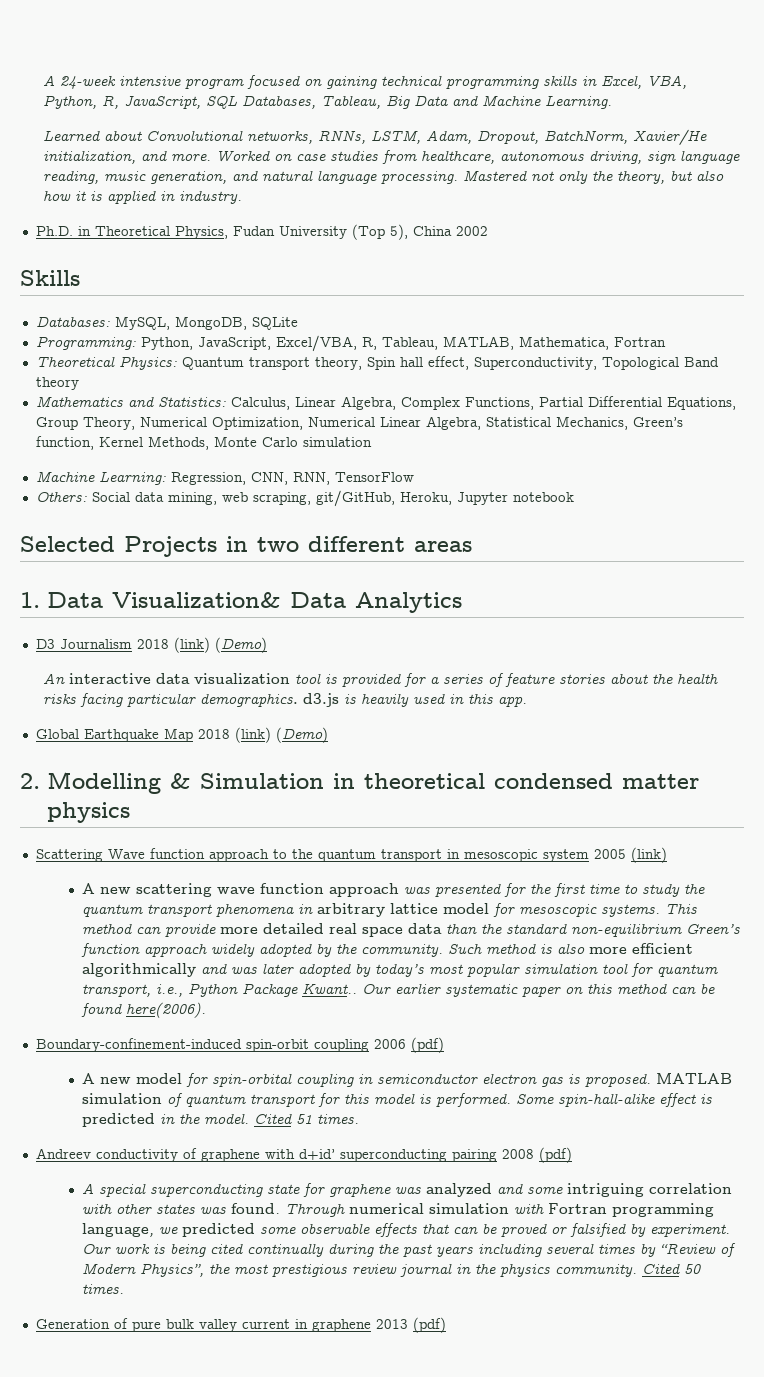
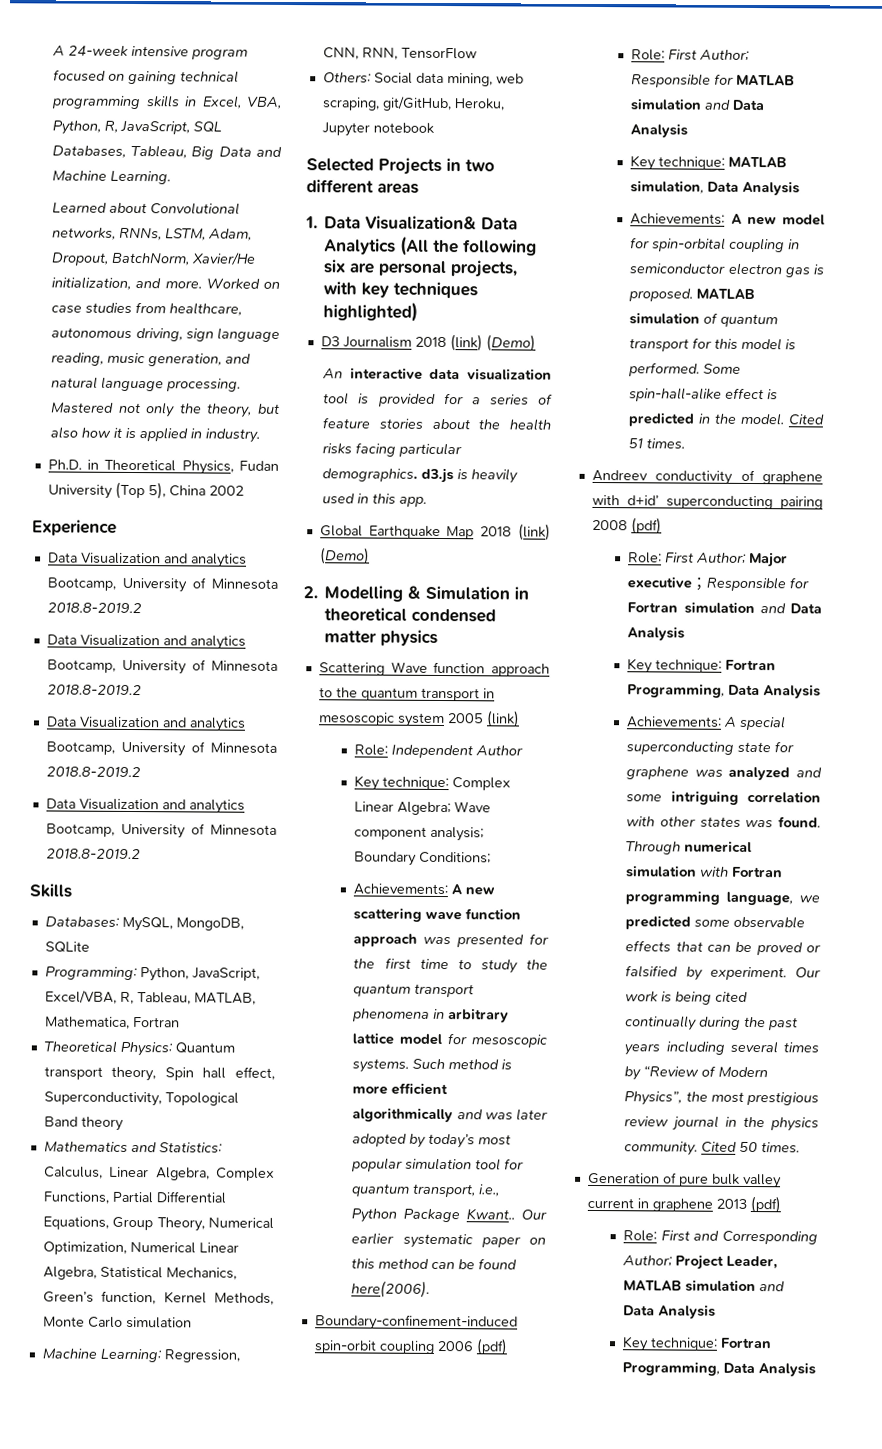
(488, 231) none -> [32,519,117,536] [47,552,247,568] [46,577,278,593] [46,602,142,614] [46,634,246,650] [46,659,278,675] [46,684,142,696] [45,716,246,732] [45,741,277,757] [45,766,141,778] [45,798,245,814] [45,823,277,839] [45,848,141,860] // Experience // Data Visualization and analytics Bootcamp, University of Minnesota 2018.8-2019.2 // Data Visualization and analytics Bootcamp, University of Minnesota 2018.8-2019.2 // Data Visualization and analytics Bootcamp, University of Minnesota 2018.8-2019.2 // Data Visualization and analytics Bootcamp, University of Minnesota 2018.8-2019.2
(463, 602) none -> [400,235,538,256] [323,259,518,278] [323,281,479,299] [323,301,419,322] (All the following six are personal projects, with key techniques highlighted)
(667, 855) none -> [354,744,524,759] [354,775,512,791] [354,801,492,816] [354,826,485,842] [354,851,492,866] [353,883,449,896] Role: Independent Author // Key technique: Complex Linear Algebra; Wave component analysis; Boundary Conditions; // Achievements:
[664,903,697,914] [81,923,740,937] [80,943,443,957] This method can provide more detailed real space data than the standard non-equilibrium Green’s function approach widely adopted by the community. -> (410, 1065) none
[556,943,585,954] also -> (513, 1064) none
(444, 1045) none -> [631,49,751,61] [631,73,796,88] [630,98,766,111] [630,123,689,138] [630,155,788,171] [630,180,801,196] [630,213,726,225] Role: First Author; Responsible for MATLAB simulation and Data Analysis // Key technique: MATLAB simulation, Data Analysis // Achievements:
(572, 1155) none -> [628,551,789,568] [627,576,810,592] [627,601,822,615] [627,626,686,641] [627,658,777,674] [627,683,822,699] [626,716,723,728] Role: First Author; Major executive；Responsible for Fortran simulation and Data Analysis // Key technique: Fortran Programming, Data Analysis // Achievements:
(446, 1325) none -> [623,1230,818,1245] [622,1254,779,1270] [623,1279,786,1293] [623,1304,717,1319] [622,1336,773,1352] [622,1361,817,1377] // Role: First and Corresponding Author; Project Leader, MATLAB simulation and Data Analysis // Key technique: Fortran Programming, Data Analysis

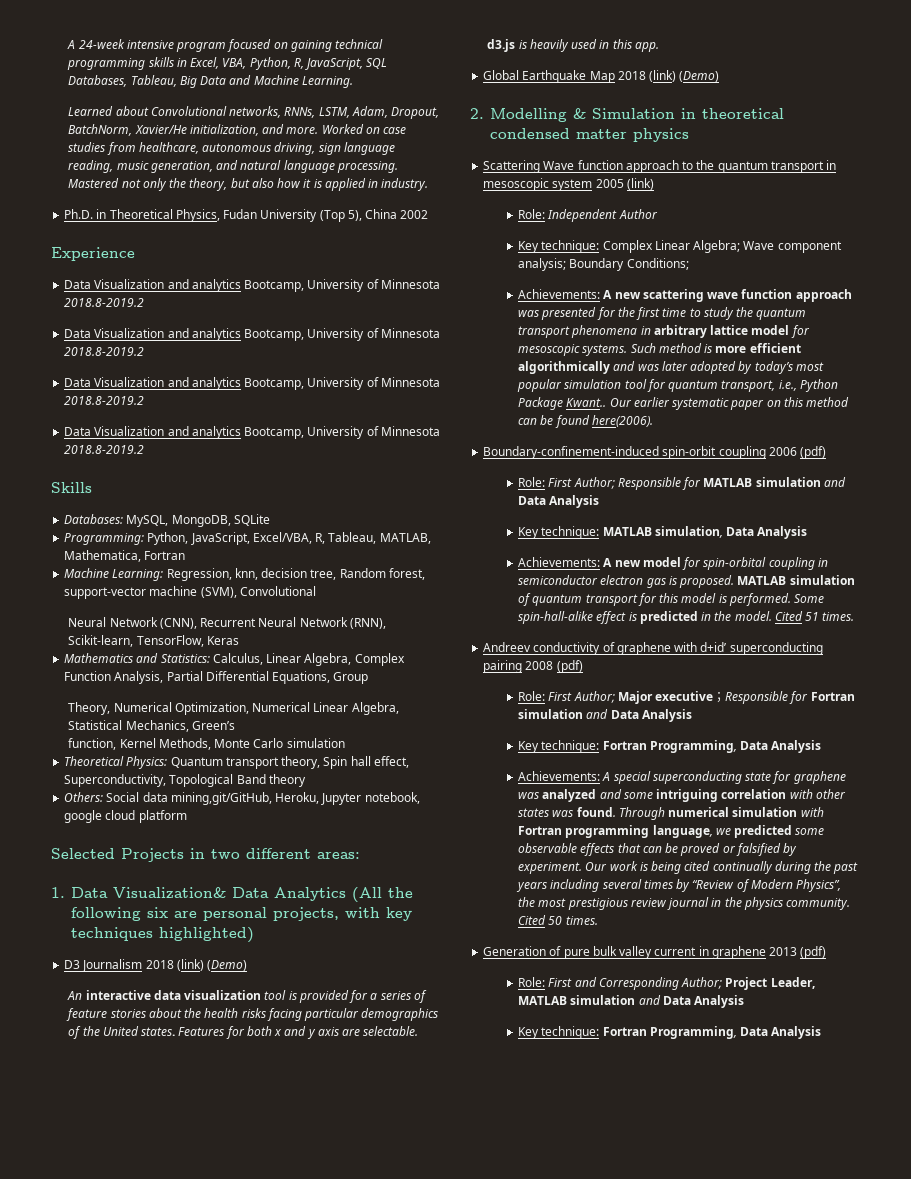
(180, 1022) none -> [64,568,425,581] [64,586,316,599] [68,617,386,629] [68,635,239,647] [64,653,405,666] [64,671,369,684] [68,702,399,715] [68,720,235,732] [68,738,345,750] // Machine Learning: Regression, knn, decision tree, Random forest, support-vector machine (SVM), Convolutional // Neural Network (CNN), Recurrent Neural Network (RNN), Scikit-learn, TensorFlow, Keras // Mathematics and Statistics: Calculus, Linear Algebra, Complex Function Analysis, Partial Differential Equations, Group // Theory, Numerical Optimization, Numerical Linear Algebra, Statistical Mechanics, Green’s // function, Kernel Methods, Monte Carlo simulation
[43,1141,223,1153] [43,1166,275,1181] [42,1191,226,1204] [42,1216,274,1232] [42,1241,239,1255] [42,1266,237,1280] [42,1290,274,1305] [42,1316,192,1329] [41,1348,240,1363] [322,47,477,60] [322,72,524,87] [321,96,505,112] [321,122,434,137] Mathematics and Statistics: Calculus, Linear Algebra, Complex Functions, Partial Differential Equations, Group Theory, Numerical Optimization, Numerical Linear Algebra, Statistical Mechanics, Green’s function, Kernel Methods, Monte Carlo simulation // Machine Learning: Regression, CNN, RNN, TensorFlow // Others: Social data mining, web scraping, git/GitHub, Heroku, Jupyter notebook -> [64,792,420,805] [64,810,187,823] Others: Social data mining,git/GitHub, Heroku, Jupyter notebook, google cloud platform
[377,182,419,194] areas -> [317,852,360,859] areas:
[322,468,419,482] demographics. -> [361,1008,439,1021] [68,1026,419,1039] demographics of the United states. Features for both x and y axis are selectable.

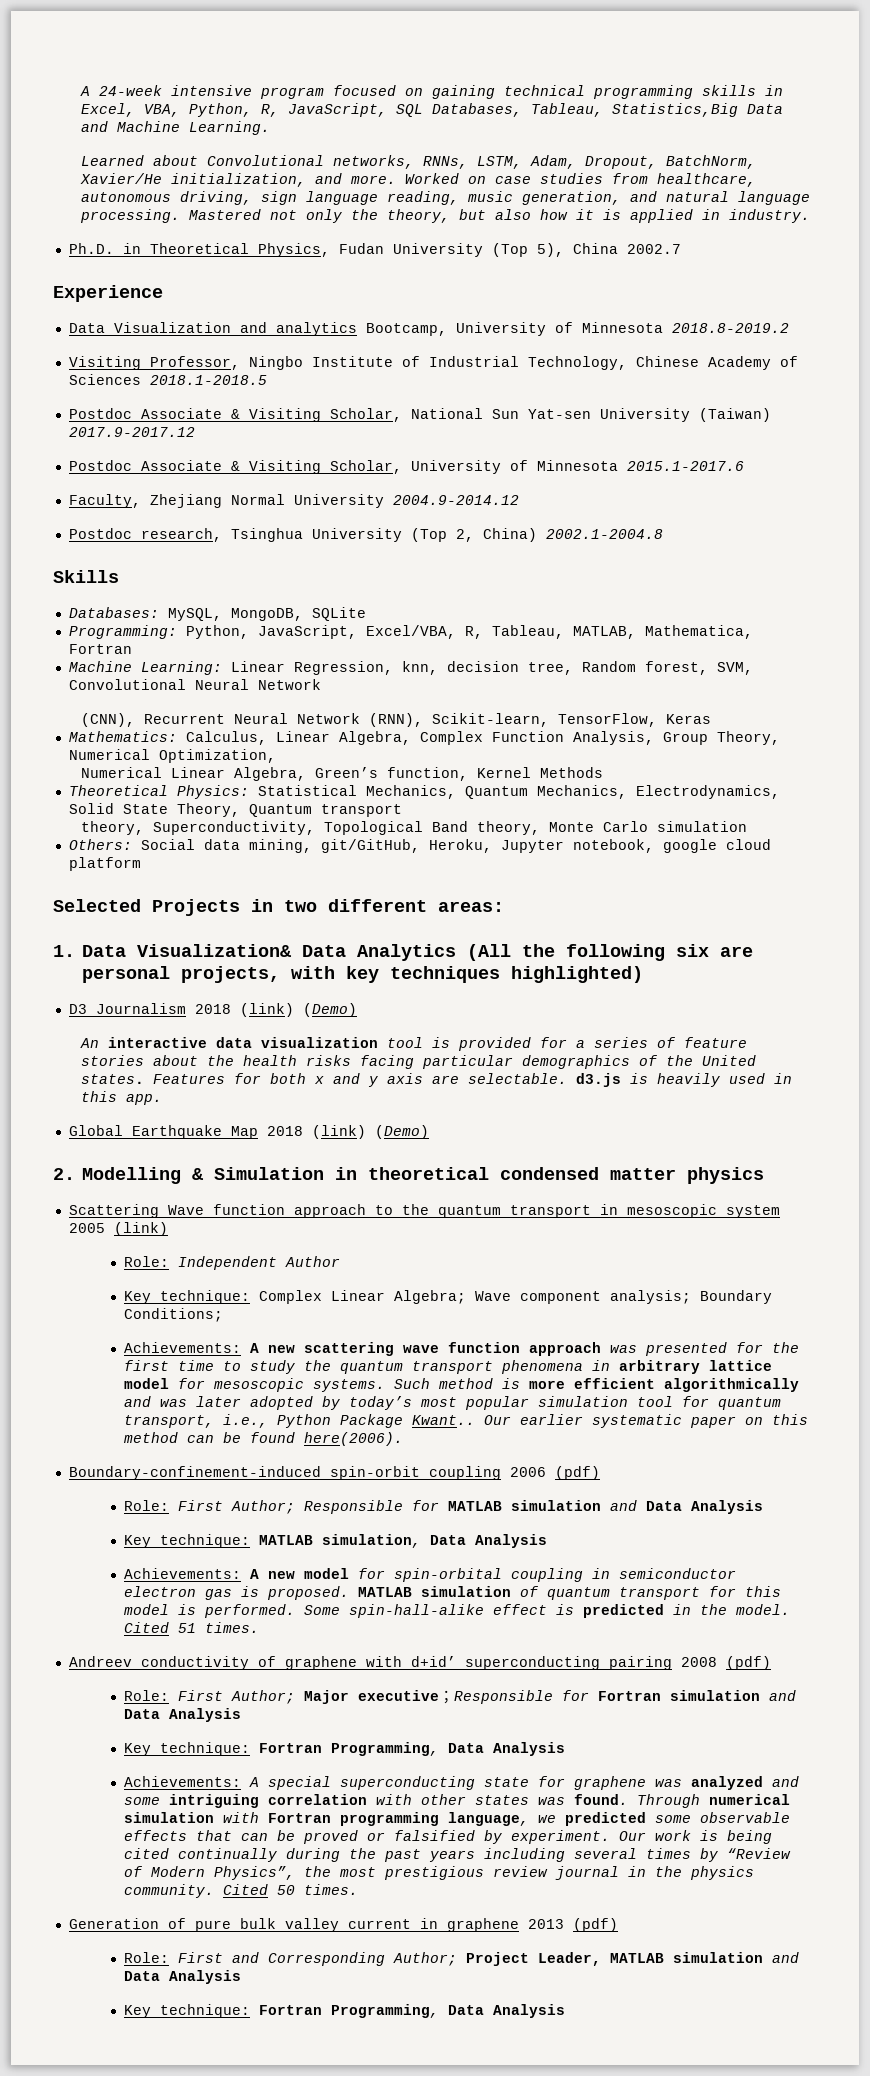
[179,76,197,88] Big -> [611,103,738,117] Statistics,Big
[400,210,429,219] 2002 -> [626,244,681,254] 2002.7
[64,328,440,341] [64,347,145,356] [64,377,440,390] [64,396,145,405] [64,426,440,439] [64,445,145,454] Data Visualization and analytics Bootcamp, University of Minnesota 2018.8-2019.2 // Data Visualization and analytics Bootcamp, University of Minnesota 2018.8-2019.2 // Data Visualization and analytics Bootcamp, University of Minnesota 2018.8-2019.2 -> [68,356,798,370] [68,374,267,385] [68,408,771,422] [68,427,195,437] [68,460,744,474] [68,494,519,508] [68,528,663,542] Visiting Professor, Ningbo Institute of Industrial Technology, Chinese Academy of Sciences 2018.1-2018.5 // Postdoc Associate & Visiting Scholar, National Sun Yat-sen University (Taiwan) 2017.9-2017.12 // Postdoc Associate & Visiting Scholar, University of Minnesota 2015.1-2017.6 // Faculty, Zhejiang Normal University 2004.9-2014.12 // Postdoc research, Tsinghua University (Top 2, China) 2002.1-2004.8
(164, 575) none -> [230,661,285,672] Linear
[64,586,316,599] [68,617,158,627] support-vector machine (SVM), Convolutional // Neural Network -> [716,662,753,675] [68,679,321,690] SVM, Convolutional Neural Network //
[64,653,210,663] Mathematics and Statistics: -> [68,731,177,742] Mathematics:
[166,671,331,684] Partial Differential Equations, -> (654, 738) none
(369, 678) // -> (708, 738) none
(249, 708) none -> (276, 756) //
[68,720,235,732] [68,738,345,750] [64,756,409,769] [64,774,306,787] Statistical Mechanics, Green’s // function, Kernel Methods, Monte Carlo simulation // Theoretical Physics: Quantum transport theory, Spin hall effect, Superconductivity, Topological Band theory -> [314,767,603,781] [68,785,780,799] [68,803,402,817] [80,821,747,835] Green’s function, Kernel Methods // Theoretical Physics: Statistical Mechanics, Quantum Mechanics, Electrodynamics, Solid State Theory, Quantum transport // theory, Superconductivity, Topological Band theory, Monte Carlo simulation
[170,792,272,805] mining,git/GitHub, -> [248,839,420,853] mining, git/GitHub,

